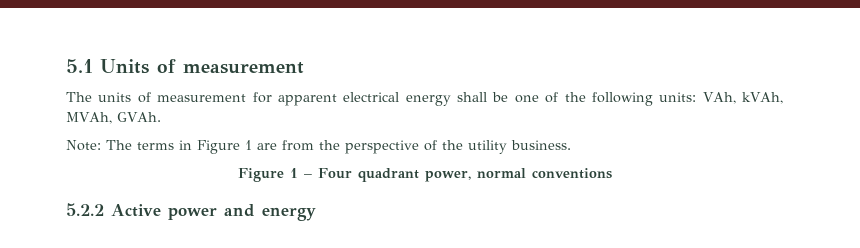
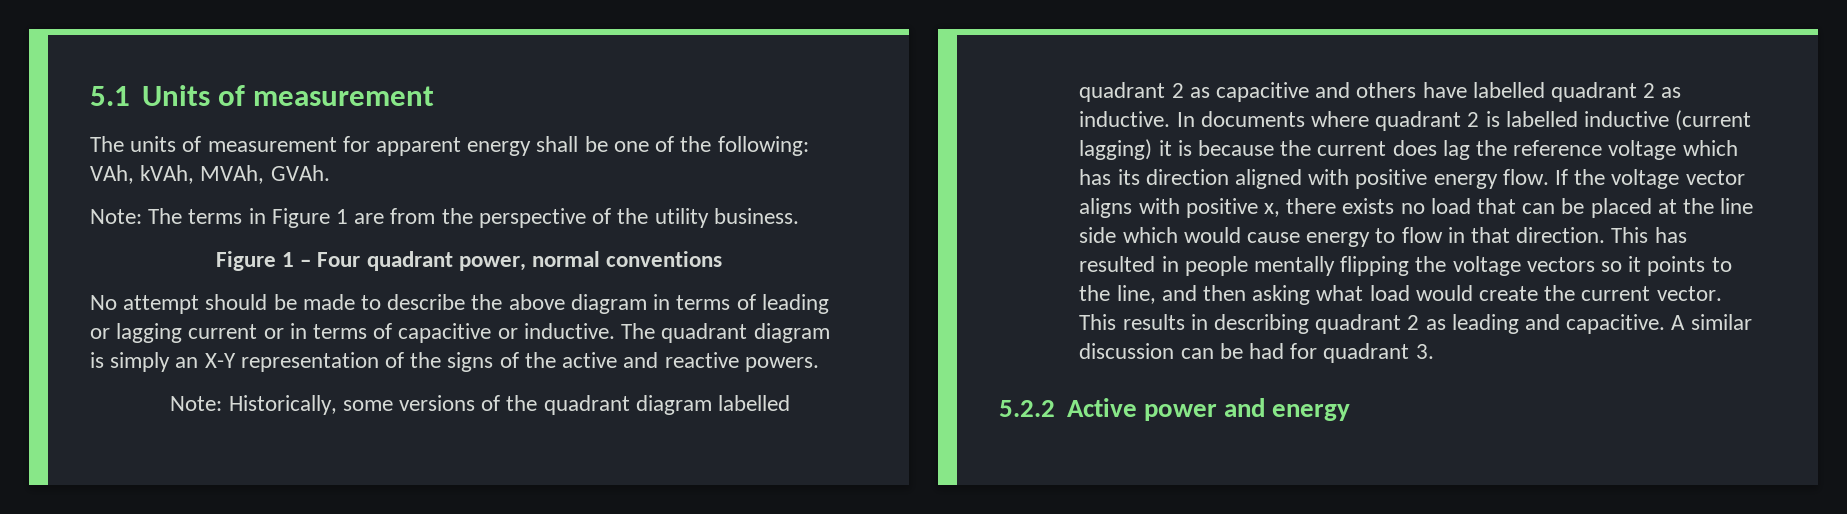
[343,92,400,102] electrical -> (462, 146) none
[591,92,697,106] following units: -> [717,136,809,156] following:
(612, 173) none -> [90,294,829,314] [90,323,830,343] [90,352,819,372] [170,395,790,415] [1079,82,1682,102] [1079,110,1752,131] [1079,139,1738,160] [1079,169,1745,189] [1079,198,1754,218] [1079,227,1687,247] [1079,256,1732,276] [1079,285,1722,305] [1079,314,1752,334] [1079,343,1434,363] // No attempt should be made to describe the above diagram in terms of leading or lagging current or in terms of capacitive or inductive. The quadrant diagram is simply an X-Y representation of the signs of the active and reactive powers. // Note: Historically, some versions of the quadrant diagram labelled quadrant 2 as capacitive and others have labelled quadrant 2 as inductive. In documents where quadrant 2 is labelled inductive (current lagging) it is because the current does lag the reference voltage which has its direction aligned with positive energy flow. If the voltage vector aligns with positive x, there exists no load that can be placed at the line side which would cause energy to flow in that direction. This has resulted in people mentally flipping the voltage vectors so it points to the line, and then asking what load would create the current vector. This results in describing quadrant 2 as leading and capacitive. A similar discussion can be had for quadrant 3.

